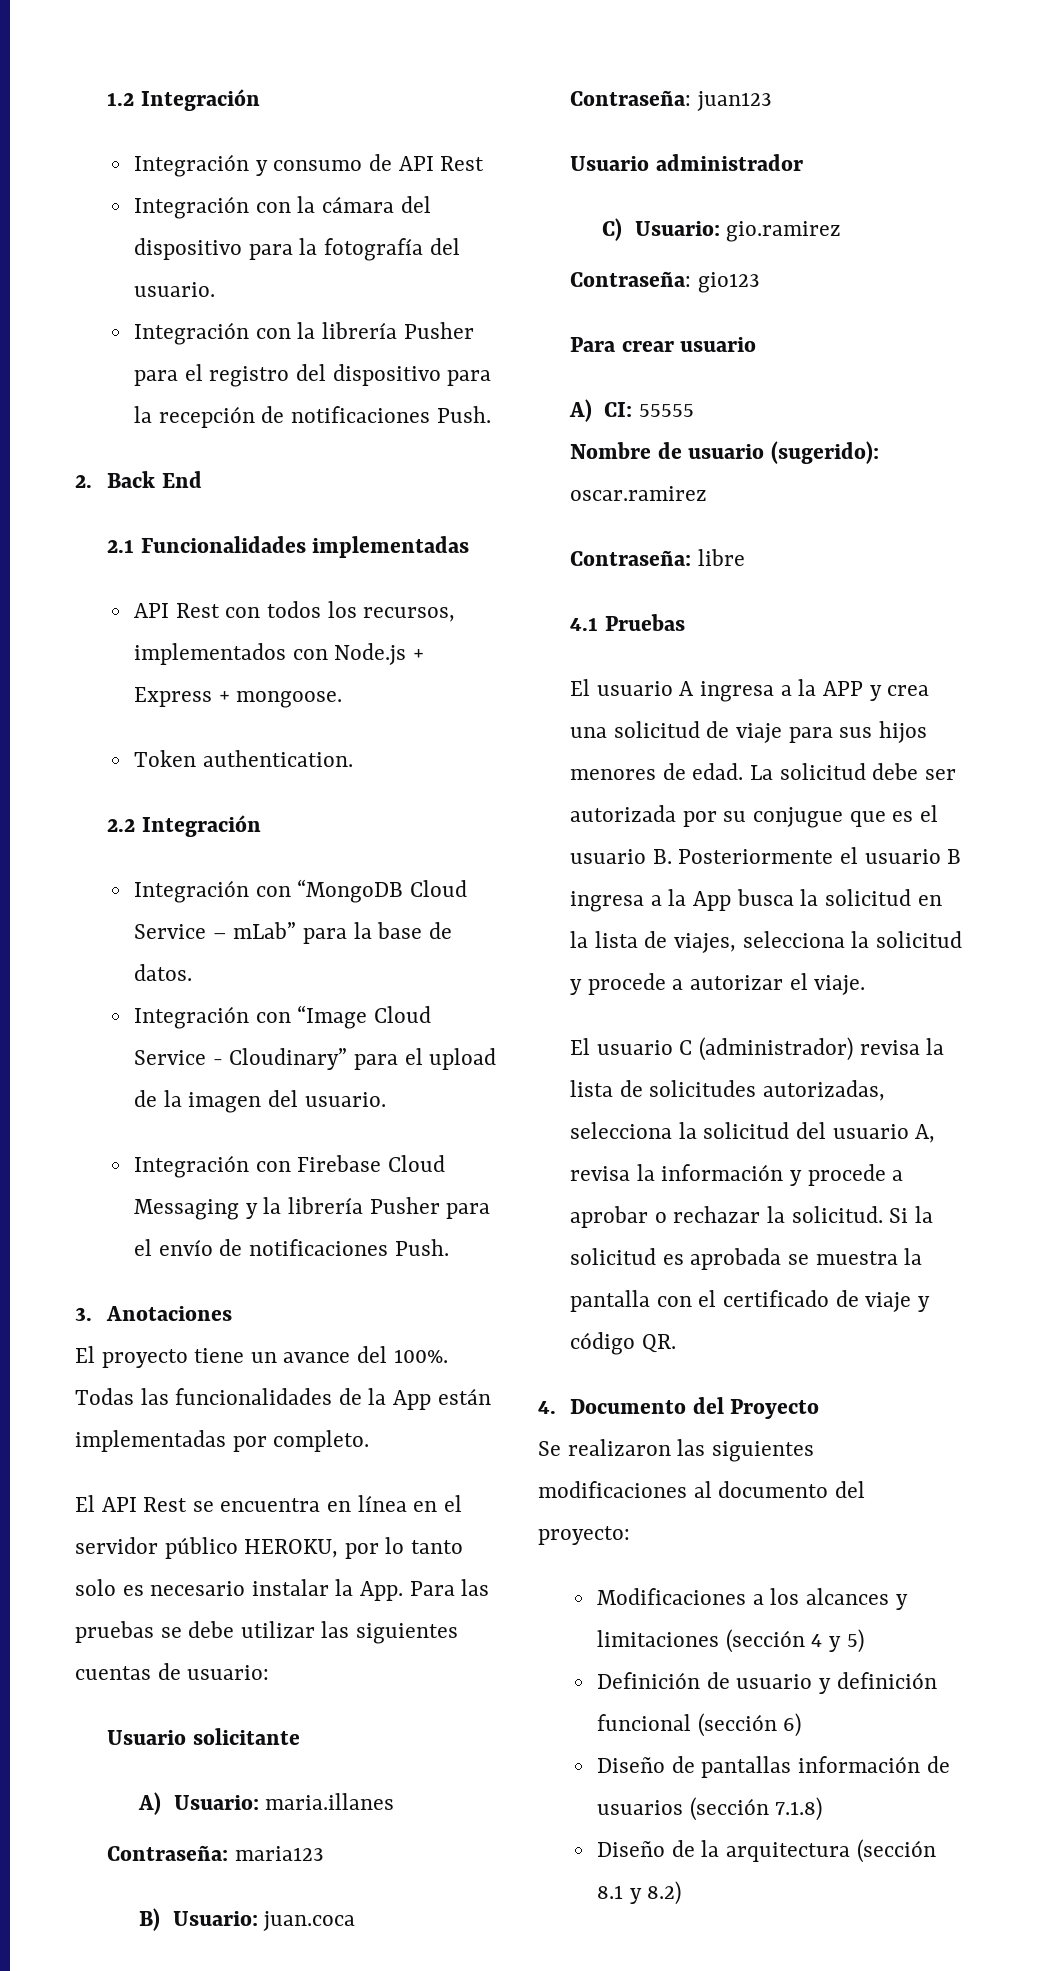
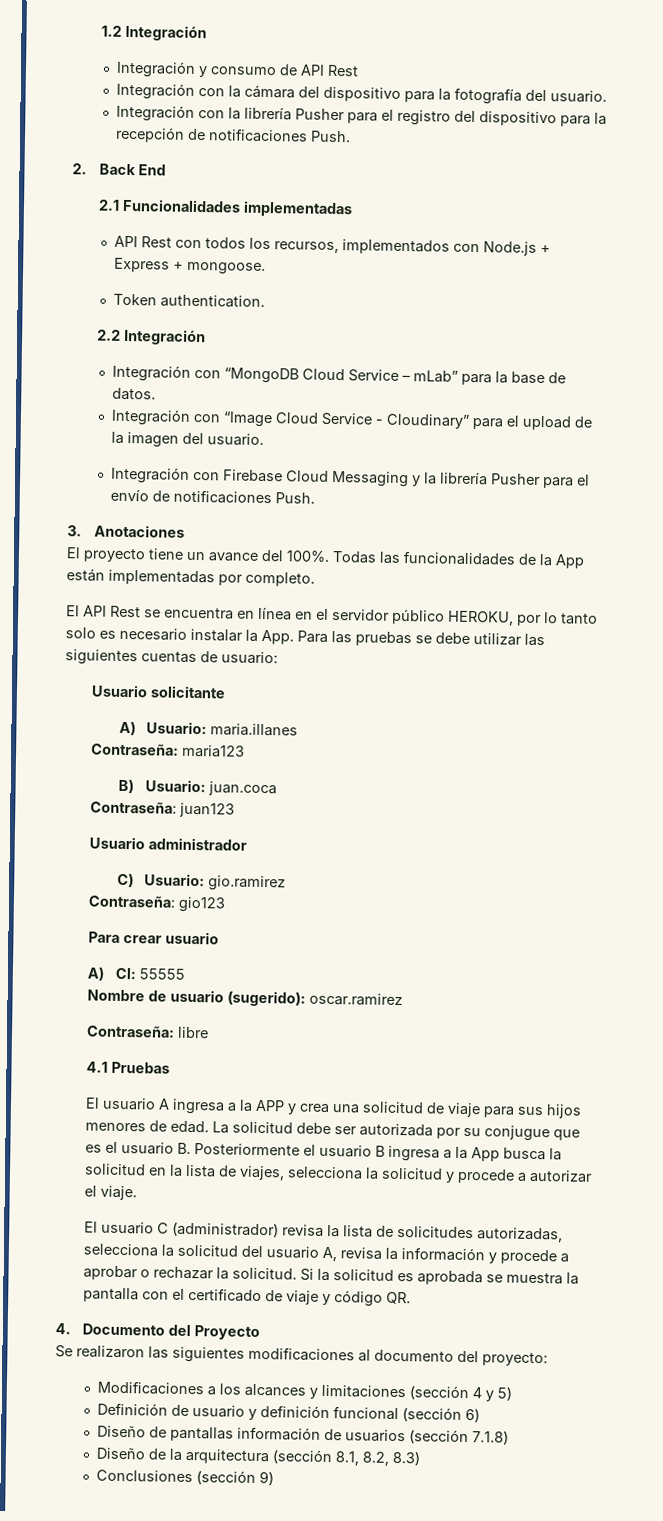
[597,1881,682,1905] 8.1 y 8.2) -> [335,1450,422,1466] [96,1469,275,1486] 8.1, 8.2, 8.3) // Conclusiones (sección 9)

